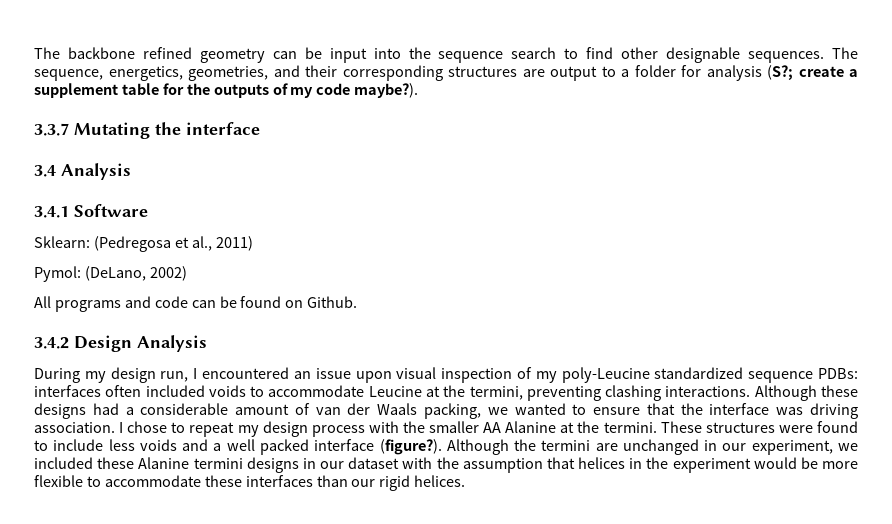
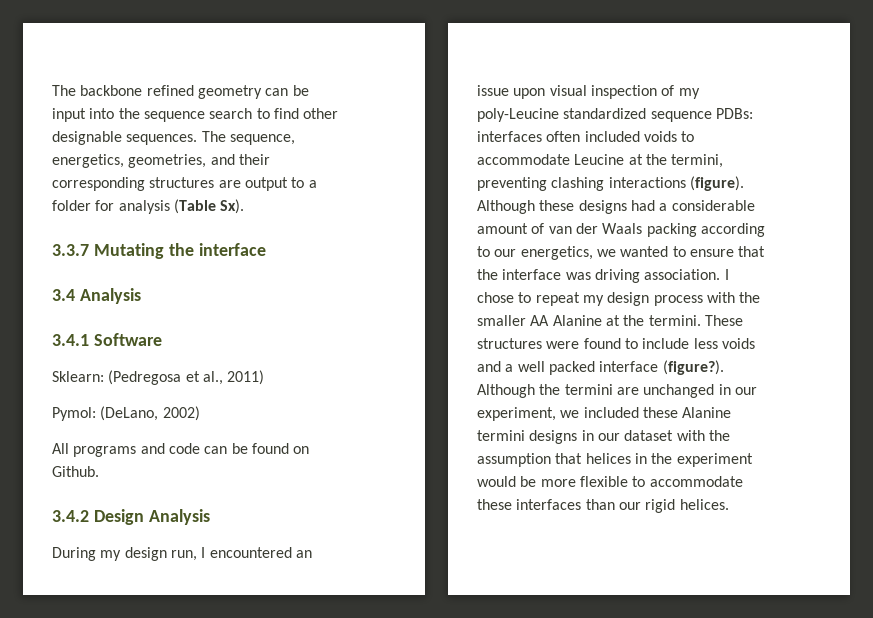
[767,65,858,80] [34,83,419,98] (S?; create a supplement table for the outputs of my code maybe?). -> [173,199,245,214] (Table Sx).
[665,386,751,397] interactions. -> [608,176,744,191] interactions (figure).
[423,403,481,419] packing, -> [646,223,765,237] [477,246,593,260] packing according to our energetics,

